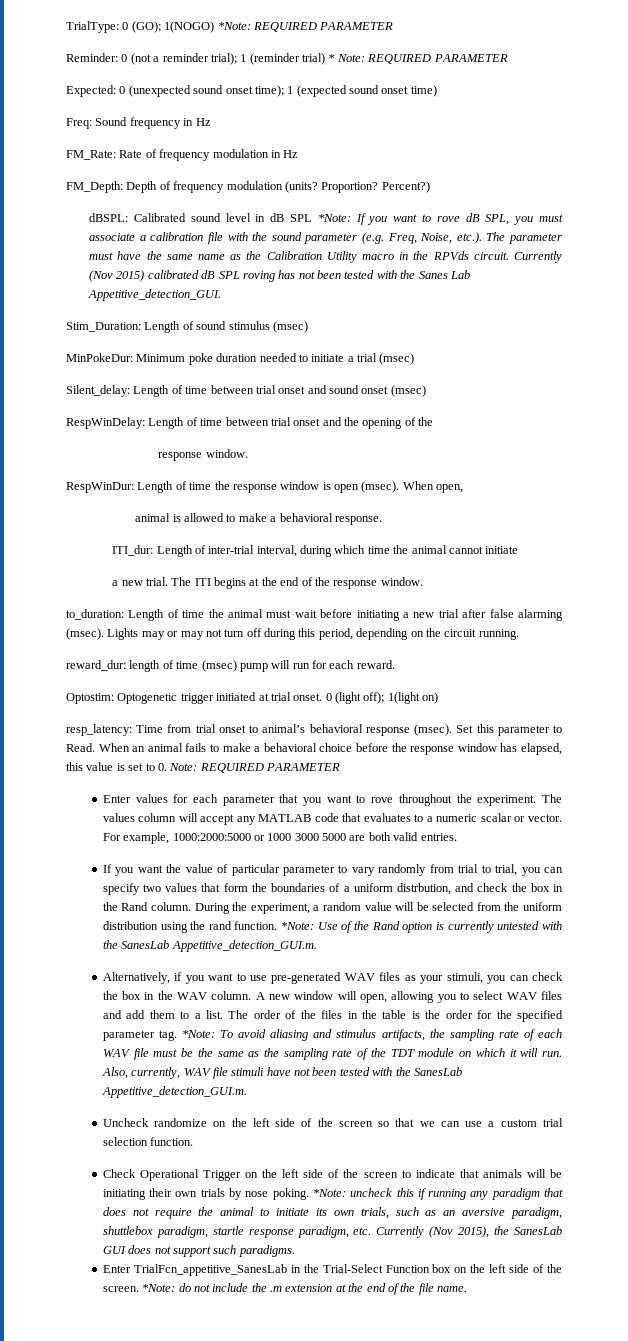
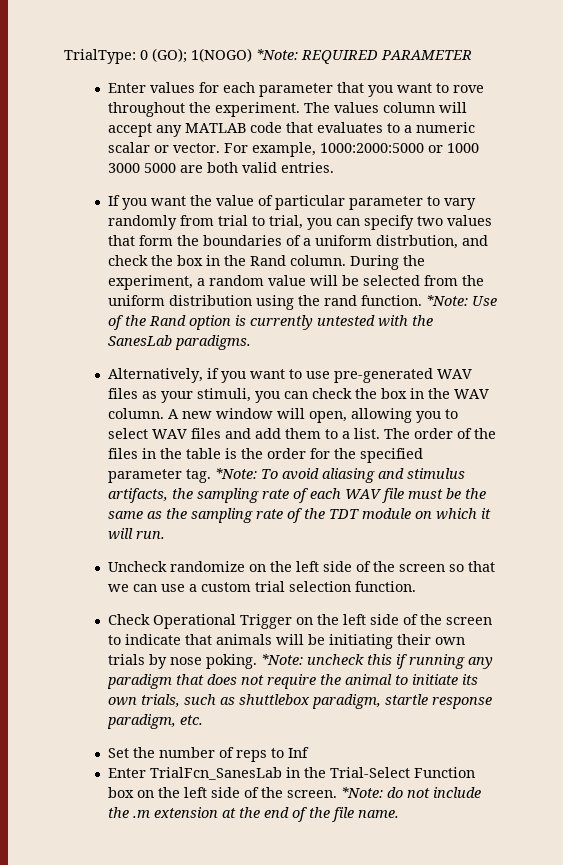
[66,53,508,65] [66,85,437,97] [66,117,211,129] [66,149,299,161] [66,181,430,193] [89,213,563,225] [89,232,562,244] [89,251,562,263] [89,270,470,282] [88,289,222,301] [66,321,308,333] [66,353,415,365] [66,385,426,397] [66,417,434,429] [158,449,248,461] [66,481,464,493] [135,513,382,525] [112,545,519,557] [112,577,423,589] [66,609,563,621] [66,628,519,640] [66,660,395,672] [66,692,439,704] [66,724,562,736] [66,743,563,755] [66,762,340,773] // Reminder: 0 (not a reminder trial); 1 (reminder trial) * Note: REQUIRED PARAMETER // Expected: 0 (unexpected sound onset time); 1 (expected sound onset time) // Freq: Sound frequency in Hz // FM_Rate: Rate of frequency modulation in Hz // FM_Depth: Depth of frequency modulation (units? Proportion? Percent?) // dBSPL: Calibrated sound level in dB SPL *Note: If you want to rove dB SPL, you must associate a calibration file with the sound parameter (e.g. Freq, Noise, etc.). The parameter must have the same name as the Calibration Utility macro in the RPVds circuit. Currently (Nov 2015) calibrated dB SPL roving has not been tested with the Sanes Lab Appetitive_detection_GUI. // Stim_Duration: Length of sound stimulus (msec) // MinPokeDur: Minimum poke duration needed to initiate a trial (msec) // Silent_delay: Length of time between trial onset and sound onset (msec) // RespWinDelay: Length of time between trial onset and the opening of the // response window. // RespWinDur: Length of time the response window is open (msec). When open, // animal is allowed to make a behavioral response. // ITI_dur: Length of inter-trial interval, during which time the animal cannot initiate // a new trial. The ITI begins at the end of the response window. // to_duration: Length of time the animal must wait before initiating a new trial after false alarming (msec). Lights may or may not turn off during this period, depending on the circuit running. // reward_dur: length of time (msec) pump will run for each reward. // Optostim: Optogenetic trigger initiated at trial onset. 0 (light off); 1(light on) // resp_latency: Time from trial onset to animal’s behavioral response (msec). Set this parameter to Read. When an animal fails to make a behavioral choice before the response window has elapsed, this value is set to 0. Note: REQUIRED PARAMETER -> (472, 55) none
[171,940,317,952] Appetitive_detection_GUI.m. -> [174,335,251,350] paradigms.
[101,1067,462,1079] [101,1086,247,1098] Also, currently, WAV file stimuli have not been tested with the SanesLab Appetitive_detection_GUI.m. -> (165, 535) none
[443,1207,562,1219] an aversive paradigm, -> (235, 701) none
[376,1226,562,1238] [102,1245,295,1257] [102,1264,287,1276] Currently (Nov 2015), the SanesLab GUI does not support such paradigms. // Enter TrialFcn_appetitive_SanesLab -> [107,747,309,762] [107,767,282,780] // Set the number of reps to Inf // Enter TrialFcn_SanesLab

